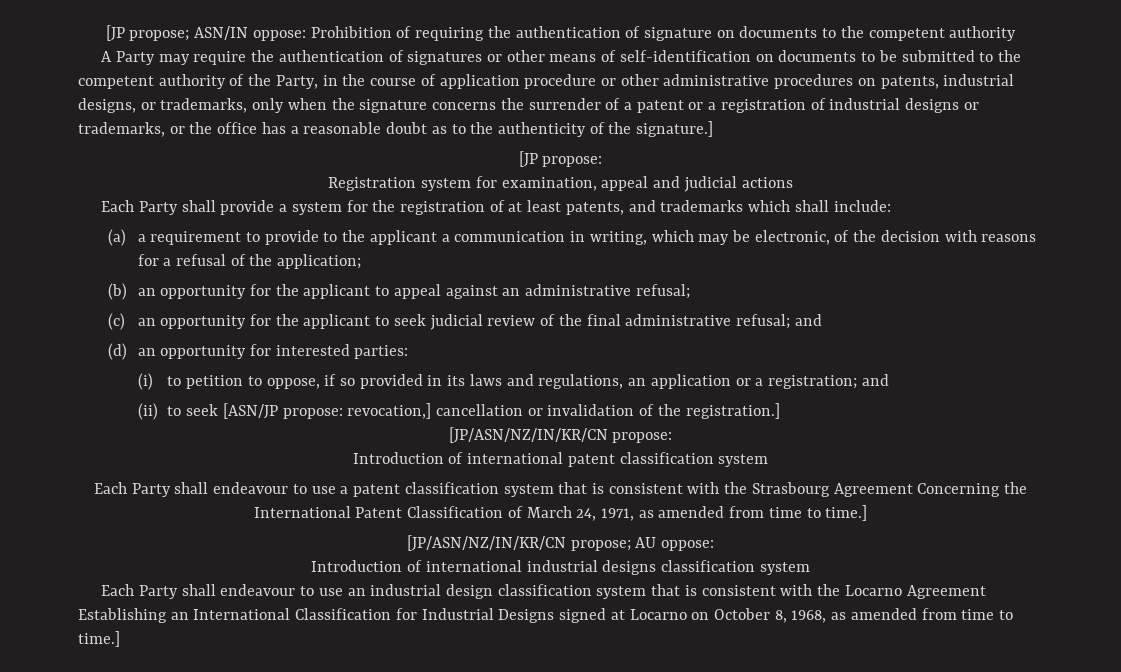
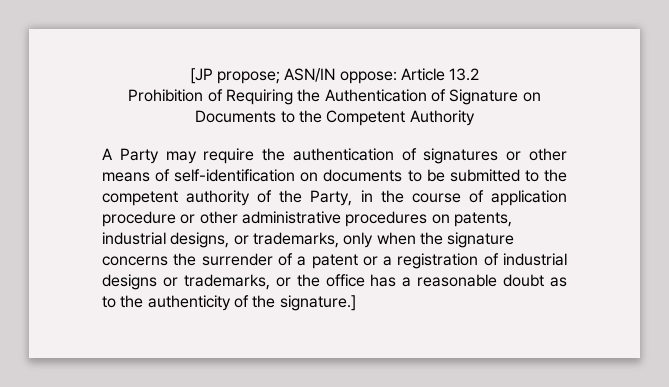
[310,26,1017,41] Prohibition of requiring the authentication of signature on documents to the competent authority -> [400,68,480,81] [128,89,541,105] [195,110,475,126] Article 13.2 // Prohibition of Requiring the Authentication of Signature on Documents to the Competent Authority
[518,151,603,167] [328,176,793,192] [101,200,891,215] [107,229,1037,246] [137,254,362,269] [107,283,690,300] [107,313,822,330] [107,343,409,360] [137,373,889,390] [137,403,780,420] [448,427,673,443] [352,452,769,467] [93,482,1028,497] [253,505,868,521] [406,535,715,551] [311,560,810,575] [101,584,986,599] [78,608,1014,623] [78,631,120,647] // [JP propose: // Registration system for examination, appeal and judicial actions // Each Party shall provide a system for the registration of at least patents, and trademarks which shall include: // (a) a requirement to provide to the applicant a communication in writing, which may be electronic, of the decision with reasons for a refusal of the application; // (b) an opportunity for the applicant to appeal against an administrative refusal; // (c) an opportunity for the applicant to seek judicial review of the final administrative refusal; and // (d) an opportunity for interested parties: // (i) to petition to oppose, if so provided in its laws and regulations, an application or a registration; and // (ii) to seek [ASN/JP propose: revocation,] cancellation or invalidation of the registration.] // [JP/ASN/NZ/IN/KR/CN propose: // Introduction of international patent classification system // Each Party shall endeavour to use a patent classification system that is consistent with the Strasbourg Agreement Concerning the International Patent Classification of March 24, 1971, as amended from time to time.] // [JP/ASN/NZ/IN/KR/CN propose; AU oppose: // Introduction of international industrial designs classification system // Each Party shall endeavour to use an industrial design classification system that is consistent with the Locarno Agreement Establishing an International Classification for Industrial Designs signed at Locarno on October 8, 1968, as amended from time to time.] -> (356, 303) none

